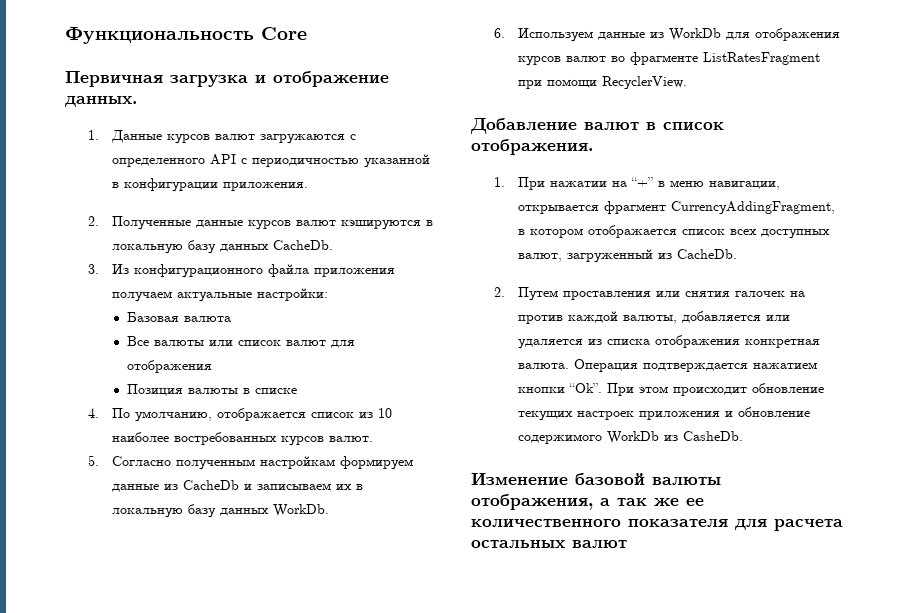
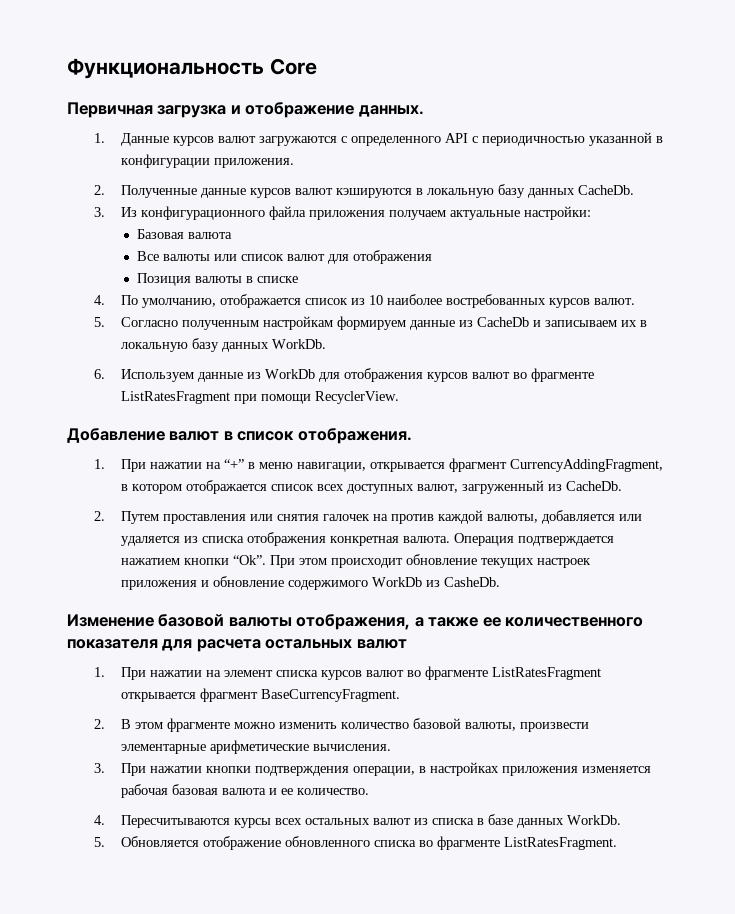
[617,498,679,506] так же -> [428,617,479,627] также
(627, 544) none -> [93,666,601,680] [120,688,400,702] [93,718,589,732] [120,740,391,754] [93,762,651,776] [120,784,369,798] [93,814,621,828] [93,836,617,850] // 1. При нажатии на элемент списка курсов валют во фрагменте ListRatesFragment открывается фрагмент BaseCurrencyFragment. // 2. В этом фрагменте можно изменить количество базовой валюты, произвести элементарные арифметические вычисления. // 3. При нажатии кнопки подтверждения операции, в настройках приложения изменяется рабочая базовая валюта и ее количество. // 4. Пересчитываются курсы всех остальных валют из списка в базе данных WorkDb. // 5. Обновляется отображение обновленного списка во фрагменте ListRatesFragment.

